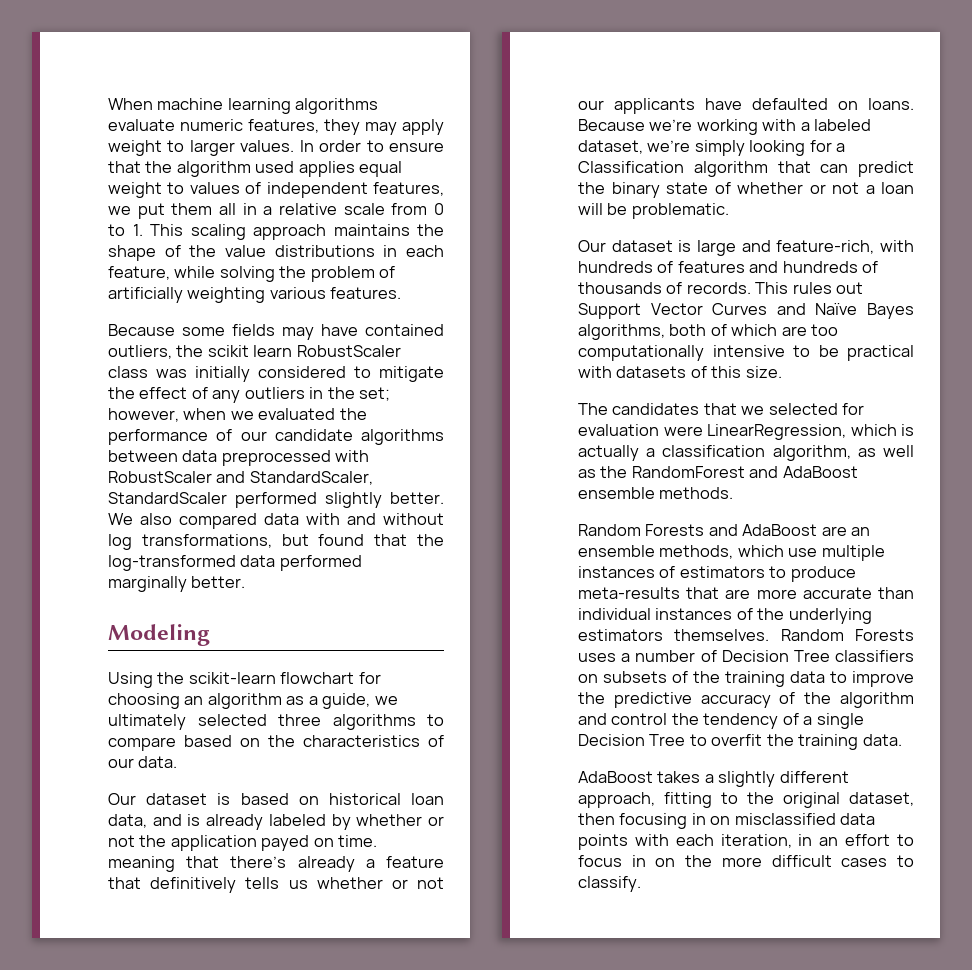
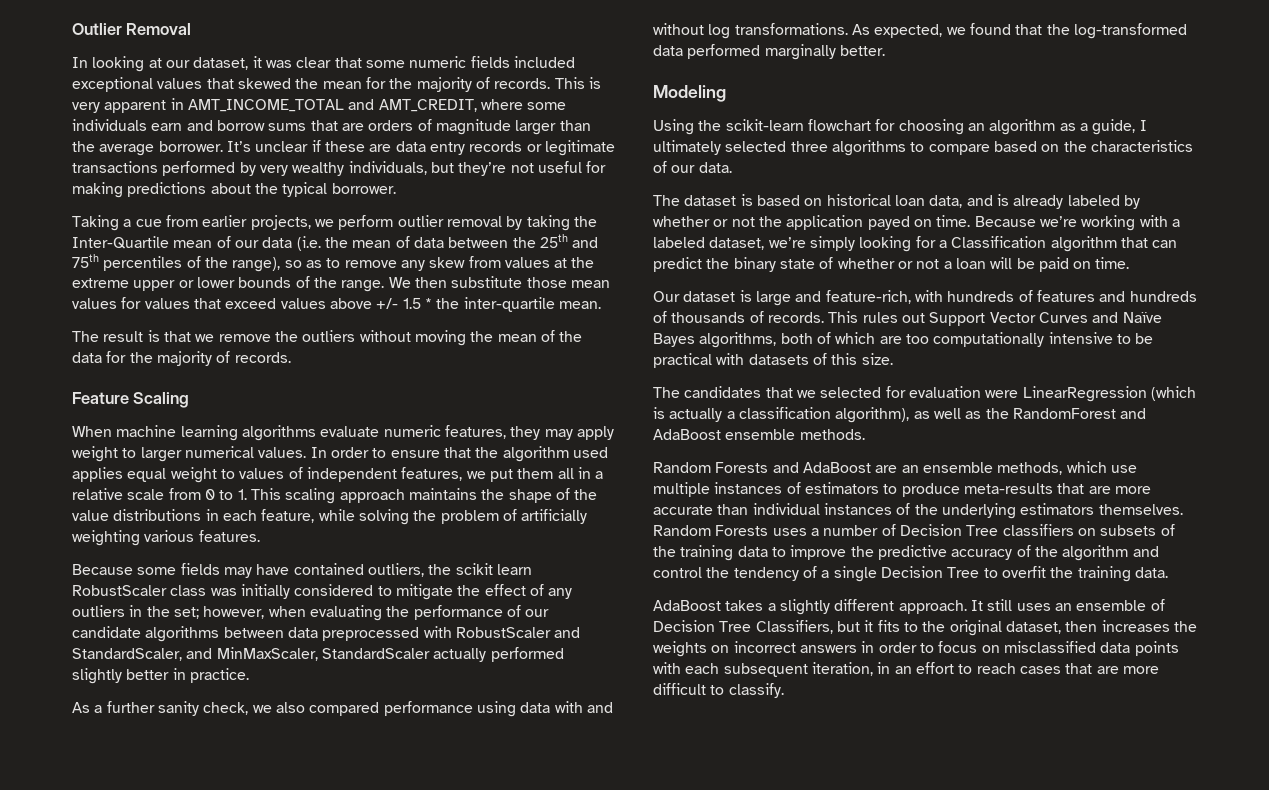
(108, 104) none -> [72,23,192,35] [72,56,575,72] [72,77,601,92] [72,98,567,113] [72,119,591,135] [72,140,615,156] [72,161,607,176] [72,182,396,198] [72,215,597,231] [72,234,599,251] [72,254,595,272] [72,276,610,292] [72,297,601,312] [72,330,583,346] [72,351,291,366] [72,392,190,408] Outlier Removal // In looking at our dataset, it was clear that some numeric fields included exceptional values that skewed the mean for the majority of records. This is very apparent in AMT_INCOME_TOTAL and AMT_CREDIT, where some individuals earn and borrow sums that are orders of magnitude larger than the average borrower. It’s unclear if these are data entry records or legitimate transactions performed by very wealthy individuals, but they’re not useful for making predictions about the typical borrower. // Taking a cue from earlier projects, we perform outlier removal by taking the Inter-Quartile mean of our data (i.e. the mean of data between the 25th and 75th percentiles of the range), so as to remove any skew from values at the extreme upper or lower bounds of the range. We then substitute those mean values for values that exceed values above +/- 1.5 * the inter-quartile mean. // The result is that we remove the outliers without moving the mean of the data for the majority of records. // Feature Scaling //
(235, 148) none -> [184,446,254,458] numerical
[230,408,336,420] we evaluated -> [309,605,382,621] evaluating
[108,492,444,508] [108,513,257,529] StandardScaler performed slightly better. We also compared -> [186,647,564,662] [72,668,249,684] [72,701,516,717] and MinMaxScaler, StandardScaler actually performed slightly better in practice. // As a further sanity check, we also compared performance using
[141,534,309,548] transformations, but -> [734,23,966,38] transformations. As expected, we
[374,696,398,705] we -> [1139,120,1147,131] I
[108,793,136,805] Our -> [653,195,680,206] The
[108,856,444,872] [108,877,444,893] [578,98,914,114] meaning that there’s already a feature that definitively tells us whether or not our applicants have defaulted on loans. -> (971, 221) none
[631,203,729,219] problematic. -> [1038,257,1130,272] paid on time.
[707,424,897,440] LinearRegression, which -> [1022,386,1196,402] LinearRegression (which
[772,445,851,461] algorithm, -> [835,407,910,423] algorithm),
[578,792,712,808] approach, fitting -> [898,599,1165,614] [653,620,900,634] approach. It still uses an ensemble of Decision Tree Classifiers, but it fits
[619,813,706,829] focusing in -> [1101,620,1197,632] [653,641,978,657] increases the weights on incorrect answers in order to focus
(714, 840) none -> [723,663,808,677] subsequent
[578,855,713,867] focus in on the -> [976,663,1119,674] reach cases that are
[841,858,888,867] cases -> (706, 689) none

